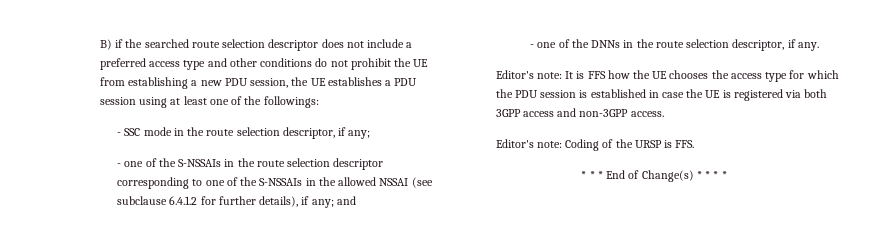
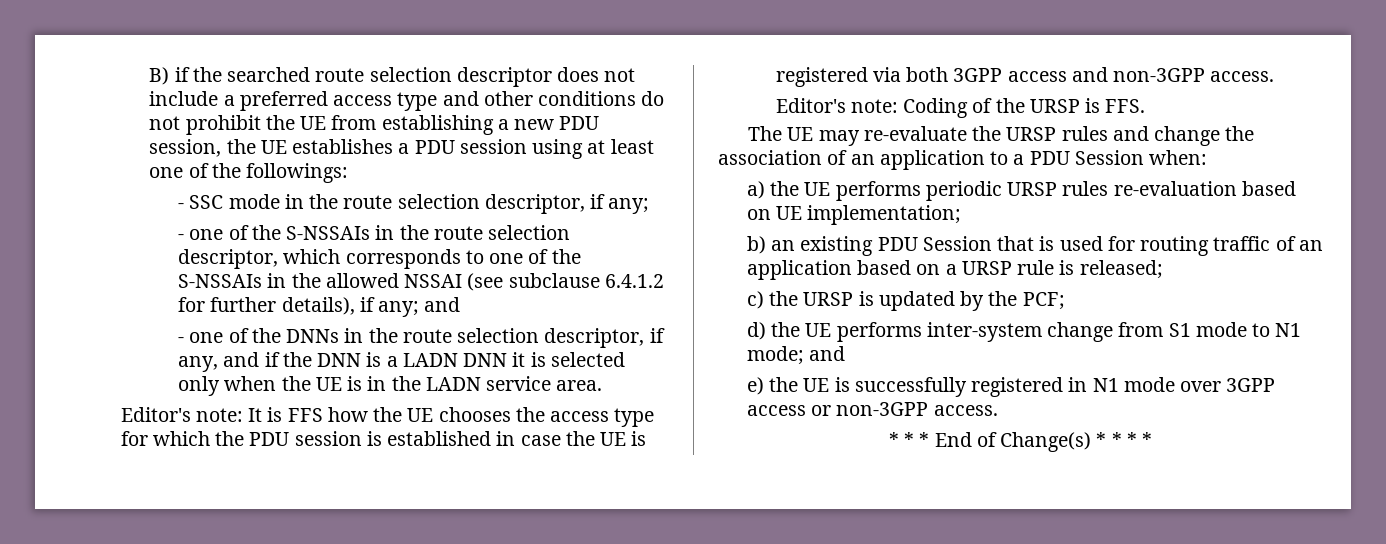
[333,158,384,170] [117,177,190,189] descriptor corresponding -> [178,249,461,269] descriptor, which corresponds
[797,42,819,51] any. -> [178,352,625,372] [178,376,603,396] any, and if the DNN is a LADN DNN it is selected only when the UE is in the LADN service area.
(695, 144) none -> [748,126,1255,146] [718,150,1208,170] [746,181,1296,201] [746,205,962,225] [746,236,1323,256] [746,260,1163,280] [746,291,1065,311] [746,322,1302,342] [746,346,846,365] [746,377,1276,397] [746,402,998,416] // The UE may re-evaluate the URSP rules and change the association of an application to a PDU Session when: // a) the UE performs periodic URSP rules re-evaluation based on UE implementation; // b) an existing PDU Session that is used for routing traffic of an application based on a URSP rule is released; // c) the URSP is updated by the PCF; // d) the UE performs inter-system change from S1 mode to N1 mode; and // e) the UE is successfully registered in N1 mode over 3GPP access or non-3GPP access.

